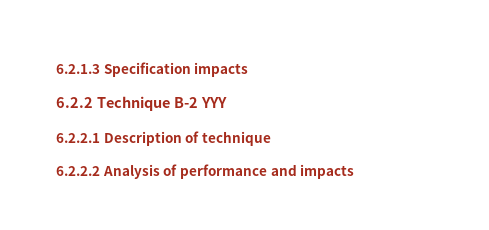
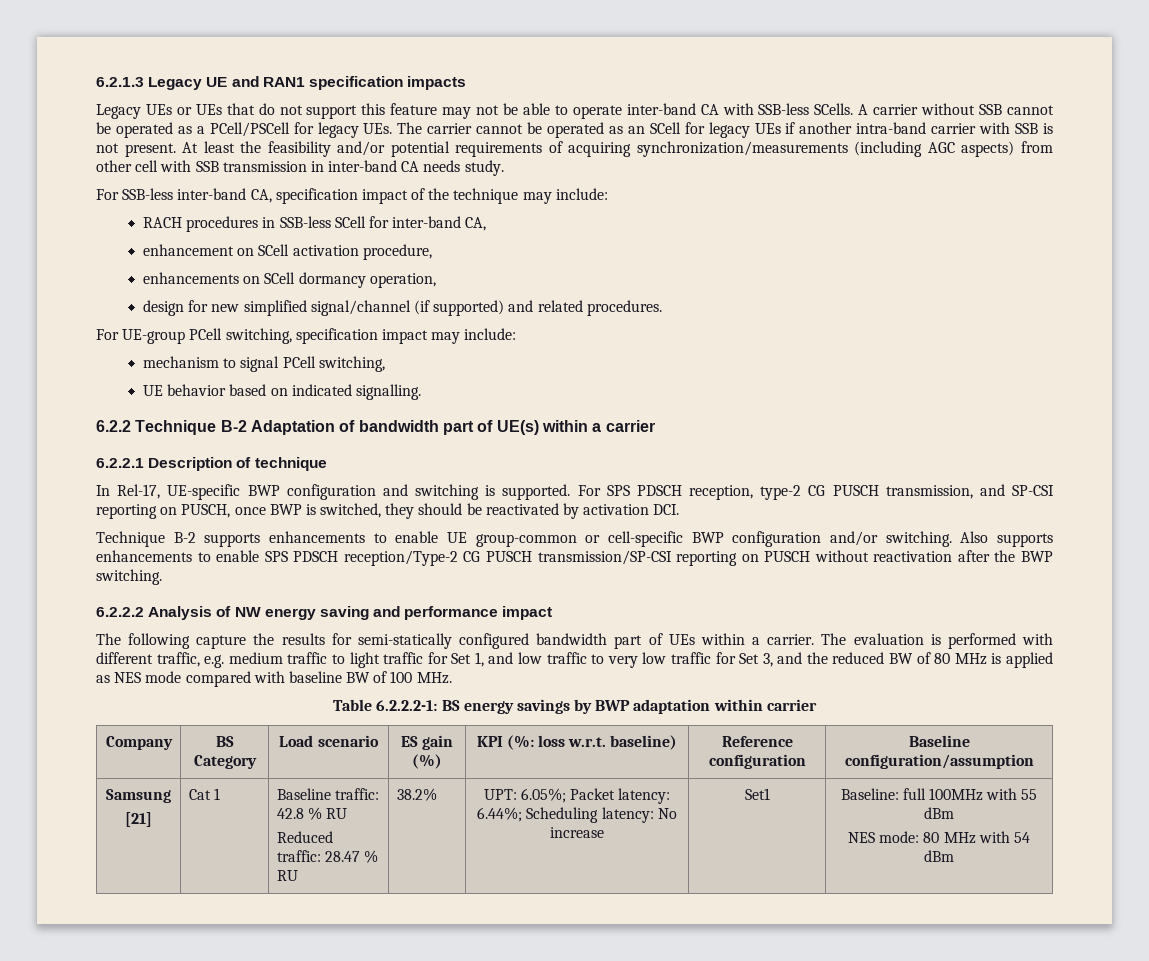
[103,62,249,77] [56,96,227,111] [56,131,271,146] [56,164,355,179] Specification impacts // 6.2.2 Technique B-2 YYY // 6.2.2.1 Description of technique // 6.2.2.2 Analysis of performance and impacts -> [148,76,467,90] [96,103,1054,119] [96,122,1053,138] [96,141,1053,157] [96,160,504,176] [96,188,608,204] [143,216,487,232] [143,244,432,260] [143,272,436,288] [143,300,662,316] [96,328,517,344] [143,356,385,372] [143,384,421,400] [96,420,655,435] [96,457,327,471] [96,484,1054,500] [96,503,680,519] [96,531,1053,547] [96,550,1053,566] [96,569,162,585] [96,606,553,620] [96,633,1053,649] [96,652,1054,668] [96,671,452,687] [333,699,817,714] [105,736,173,750] [215,736,234,747] [193,755,257,769] [279,735,379,747] [400,735,454,750] [412,754,442,769] [476,735,678,750] [721,736,793,747] [708,754,806,769] [908,735,970,747] [844,754,1034,769] [106,789,171,803] [125,812,152,827] [188,788,221,800] [276,788,380,800] [276,807,348,820] [276,831,333,843] [276,850,379,863] [276,870,298,881] [396,788,437,801] [483,788,671,804] [477,807,677,823] [550,827,604,838] [744,788,770,800] [840,788,1038,801] [924,807,954,819] [848,831,1030,844] [924,850,954,862] Legacy UE and RAN1 specification impacts // Legacy UEs or UEs that do not support this feature may not be able to operate inter-band CA with SSB-less SCells. A carrier without SSB cannot be operated as a PCell/PSCell for legacy UEs. The carrier cannot be operated as an SCell for legacy UEs if another intra-band carrier with SSB is not present. At least the feasibility and/or potential requirements of acquiring synchronization/measurements (including AGC aspects) from other cell with SSB transmission in inter-band CA needs study. // For SSB-less inter-band CA, specification impact of the technique may include: // RACH procedures in SSB-less SCell for inter-band CA, // enhancement on SCell activation procedure, // enhancements on SCell dormancy operation, // design for new simplified signal/channel (if supported) and related procedures. // For UE-group PCell switching, specification impact may include: // mechanism to signal PCell switching, // UE behavior based on indicated signalling. // 6.2.2 Technique B-2 Adaptation of bandwidth part of UE(s) within a carrier // 6.2.2.1 Description of technique // In Rel-17, UE-specific BWP configuration and switching is supported. For SPS PDSCH reception, type-2 CG PUSCH transmission, and SP-CSI reporting on PUSCH, once BWP is switched, they should be reactivated by activation DCI. // Technique B-2 supports enhancements to enable UE group-common or cell-specific BWP configuration and/or switching. Also supports enhancements to enable SPS PDSCH reception/Type-2 CG PUSCH transmission/SP-CSI reporting on PUSCH without reactivation after the BWP switching. // 6.2.2.2 Analysis of NW energy saving and performance impact // The following capture the results for semi-statically configured bandwidth part of UEs within a carrier. The evaluation is performed with different traffic, e.g. medium traffic to light traffic for Set 1, and low traffic to very low traffic for Set 3, and the reduced BW of 80 MHz is applied as NES mode compared with baseline BW of 100 MHz. // Table 6.2.2.2-1: BS energy savings by BWP adaptation within carrier // Company | BS Category | Load scenario | ES gain (%) | KPI (%: loss w.r.t. baseline) | Reference configuration | Baseline configuration/assumption // Samsung // [21] | Cat 1 | Baseline traffic: 42.8 % RU // Reduced traffic: 28.47 % RU | 38.2% | UPT: 6.05%; Packet latency: 6.44%; Scheduling latency: No increase | Set1 | Baseline: full 100MHz with 55 dBm // NES mode: 80 MHz with 54 dBm

